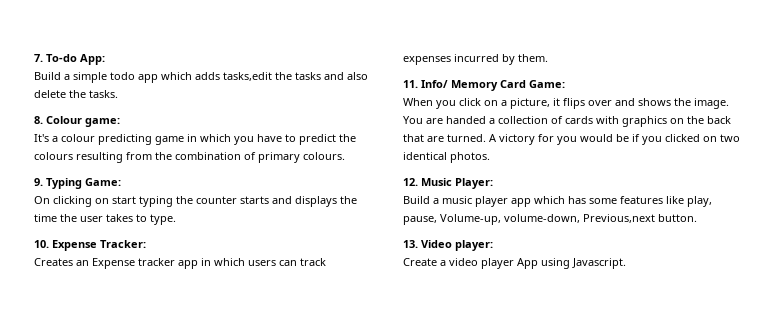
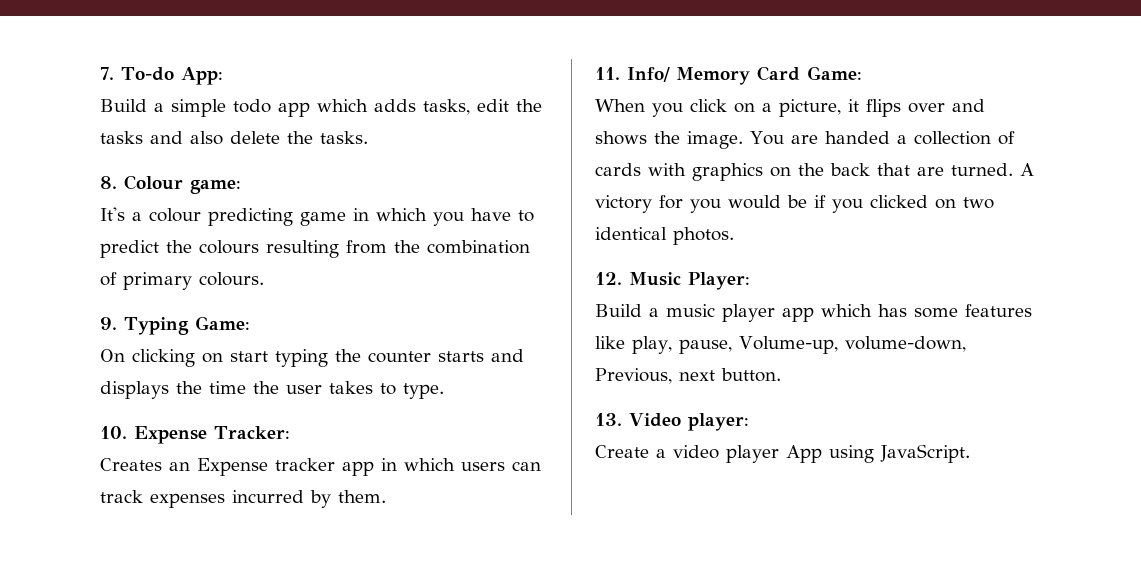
[223,72,272,81] tasks,edit -> [423,99,509,115] tasks, edit
[583,214,655,223] Previous,next -> [595,368,715,384] Previous, next
[572,258,626,269] Javascript. -> [880,444,970,463] JavaScript.

